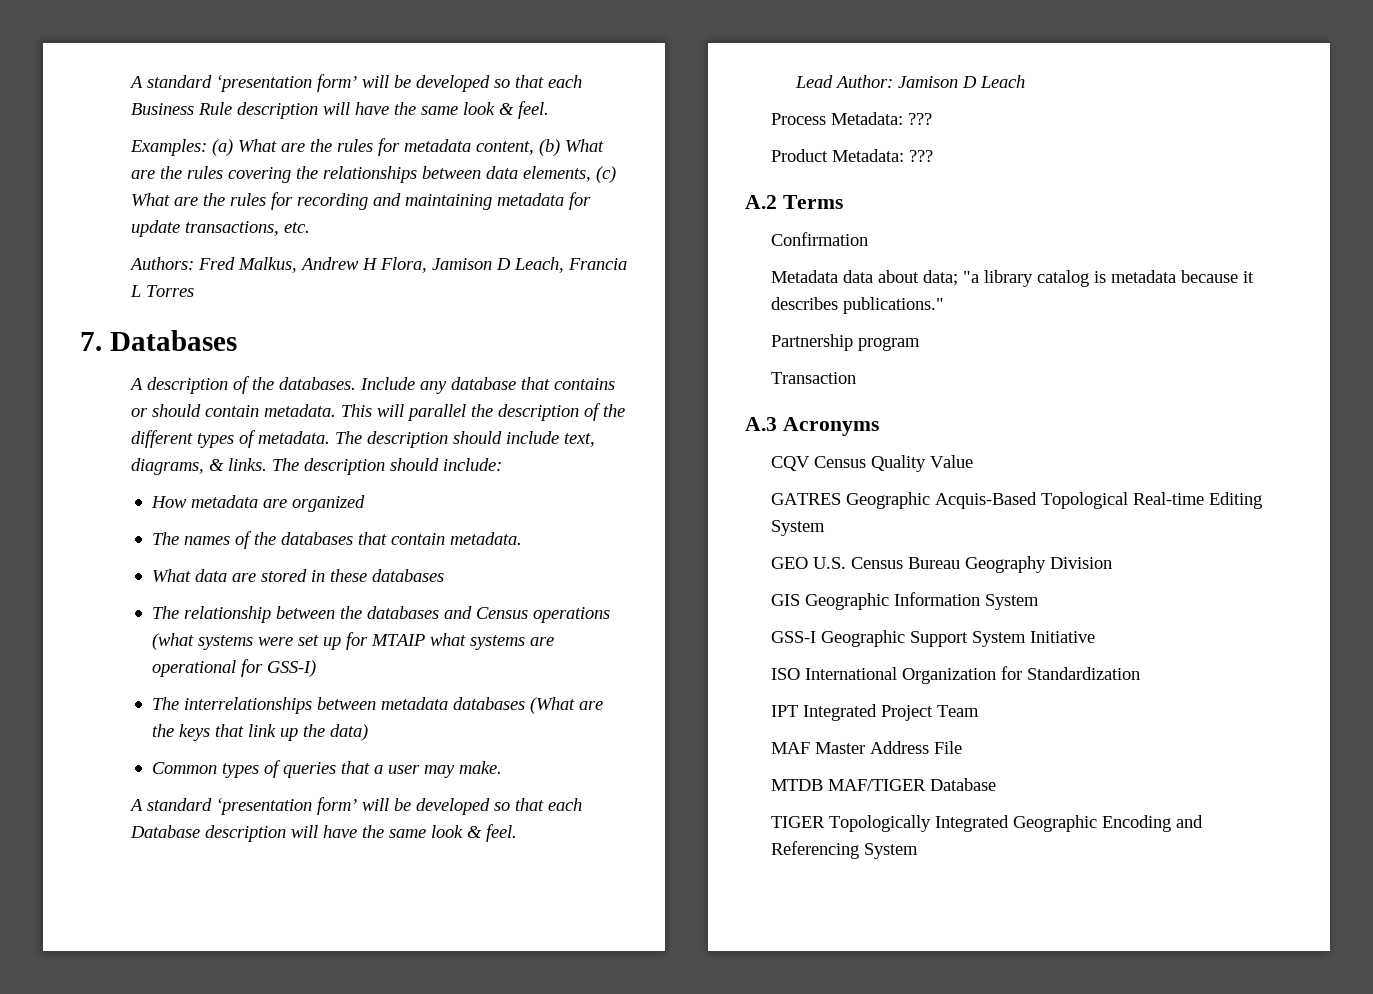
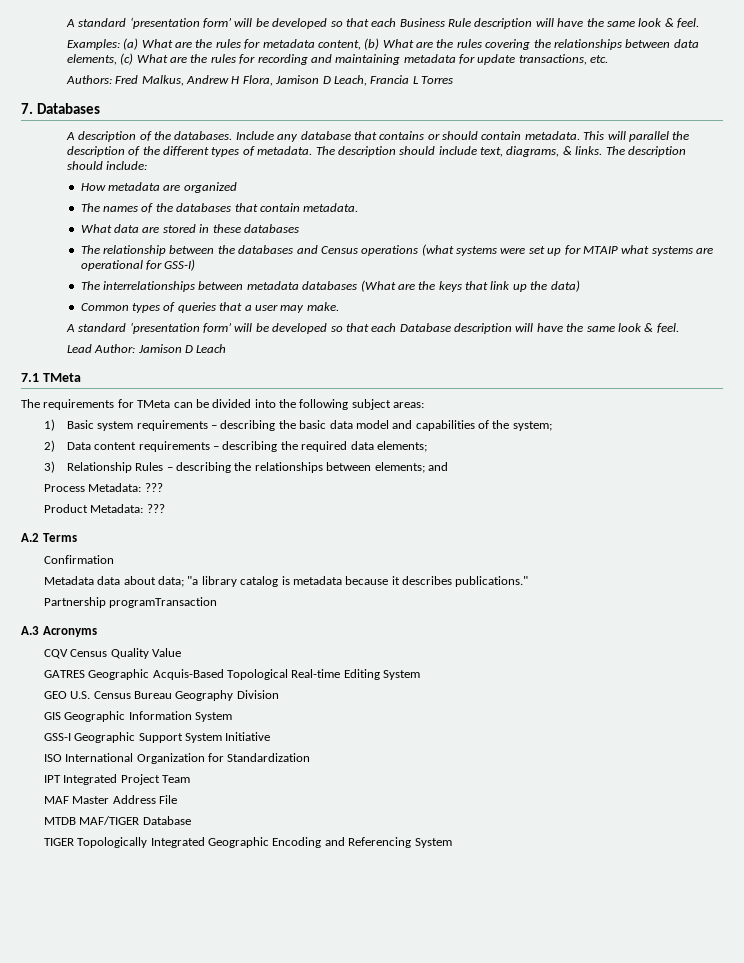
(1026, 81) none -> [21,373,81,382] [21,399,425,410] [43,419,552,431] [43,440,427,452] [43,461,448,473] // 7.1 TMeta // The requirements for TMeta can be divided into the following subject areas: // 1) Basic system requirements – describing the basic data model and capabilities of the system; // 2) Data content requirements – describing the required data elements; // 3) Relationship Rules – describing the relationships between elements; and
[857,337,920,351] [770,372,856,384] program // Transaction -> [109,597,218,608] programTransaction

